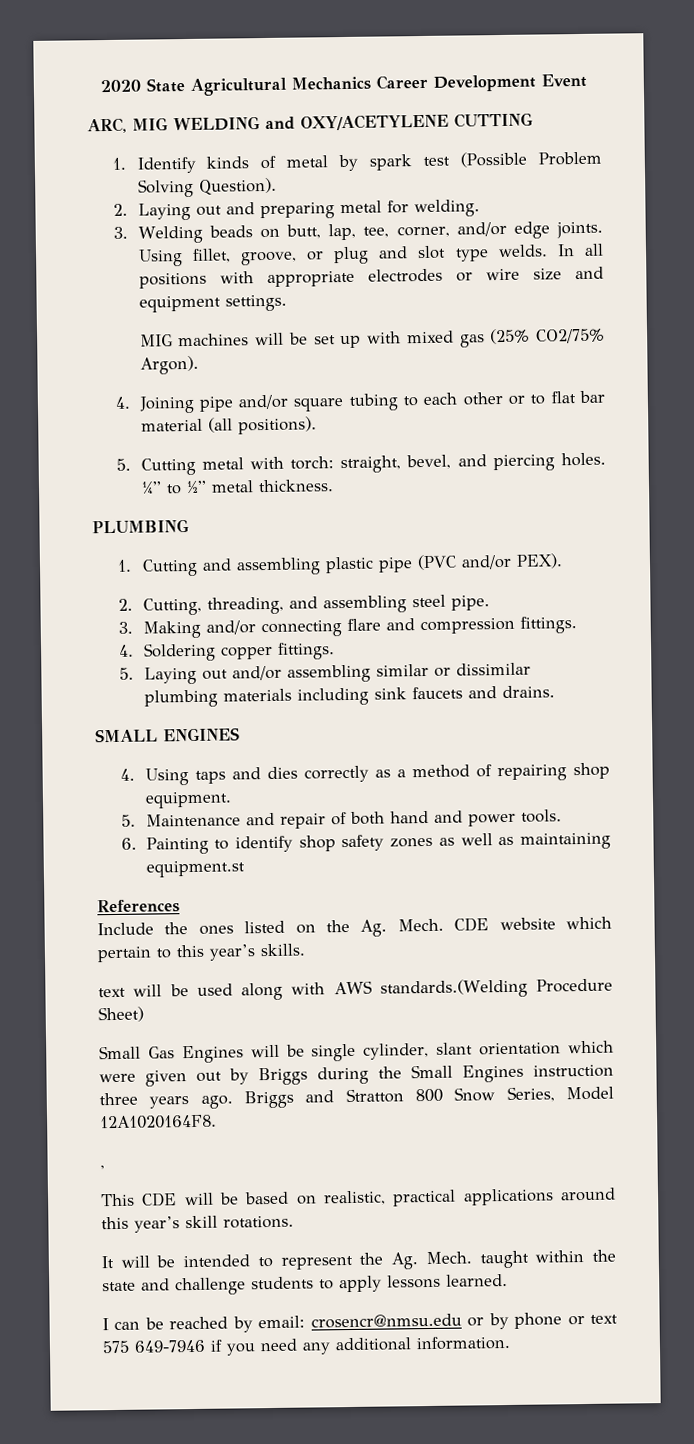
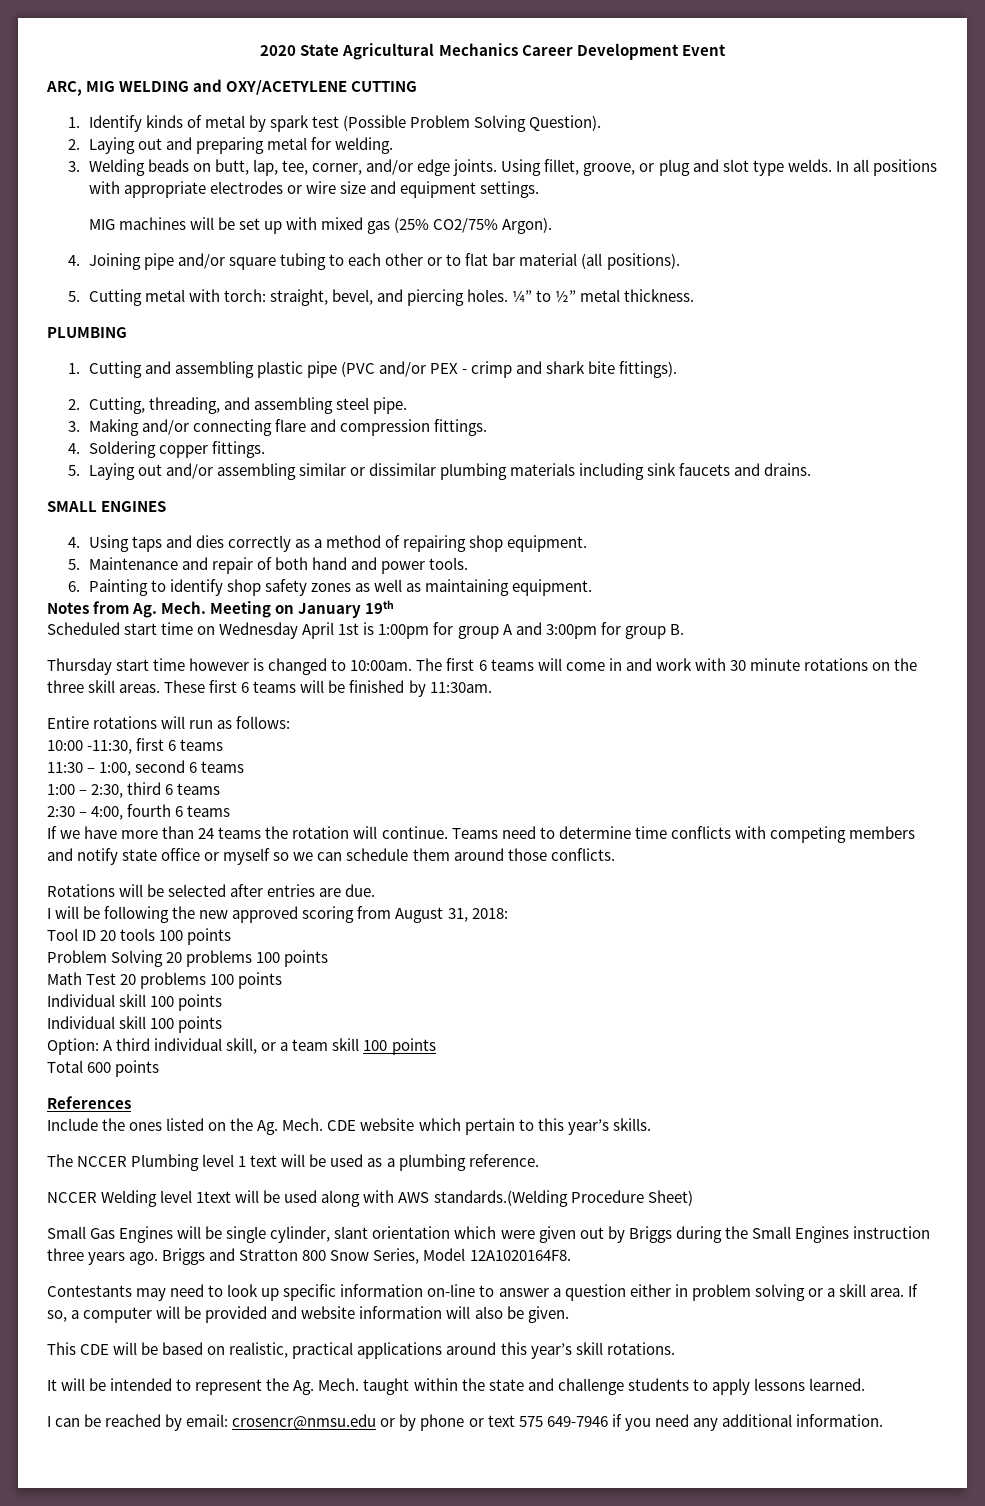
[515,553,563,569] PEX). -> [430,361,678,378] PEX - crimp and shark bite fittings).
[145,860,245,878] equipment.st -> [512,579,593,596] [47,600,395,618] [47,622,684,639] [47,658,918,675] [47,680,492,697] [47,716,291,729] [47,738,224,754] [47,760,245,776] [47,782,221,798] [47,804,231,820] [47,826,915,843] [47,848,615,865] [47,884,376,897] [47,906,508,923] [47,928,232,945] [47,950,329,967] [47,972,283,989] [47,994,223,1011] [47,1016,223,1033] [47,1038,436,1055] [47,1060,160,1077] equipment. // Notes from Ag. Mech. Meeting on January 19th // Scheduled start time on Wednesday April 1st is 1:00pm for group A and 3:00pm for group B. // Thursday start time however is changed to 10:00am. The first 6 teams will come in and work with 30 minute rotations on the three skill areas. These first 6 teams will be finished by 11:30am. // Entire rotations will run as follows: // 10:00 -11:30, first 6 teams // 11:30 – 1:00, second 6 teams // 1:00 – 2:30, third 6 teams // 2:30 – 4:00, fourth 6 teams // If we have more than 24 teams the rotation will continue. Teams need to determine time conflicts with competing members and notify state office or myself so we can schedule them around those conflicts. // Rotations will be selected after entries are due. // I will be following the new approved scoring from August 31, 2018: // Tool ID 20 tools 100 points // Problem Solving 20 problems 100 points // Math Test 20 problems 100 points // Individual skill 100 points // Individual skill 100 points // Option: A third individual skill, or a team skill 100 points // Total 600 points
[98,987,126,998] text -> [47,1154,539,1171] [47,1190,232,1207] The NCCER Plumbing level 1 text will be used as a plumbing reference. // NCCER Welding level 1text
[100,1165,105,1170] , -> [47,1284,919,1301] [47,1306,569,1323] Contestants may need to look up specific information on-line to answer a question either in problem solving or a skill area. If so, a computer will be provided and website information will also be given.

